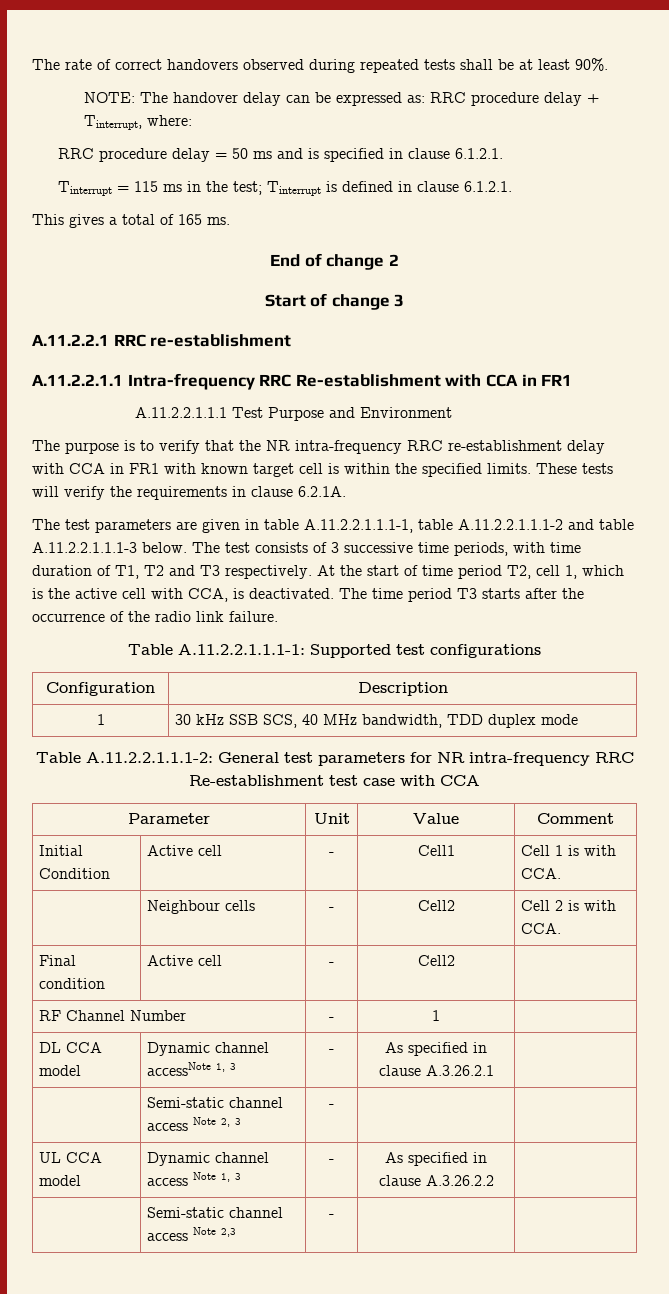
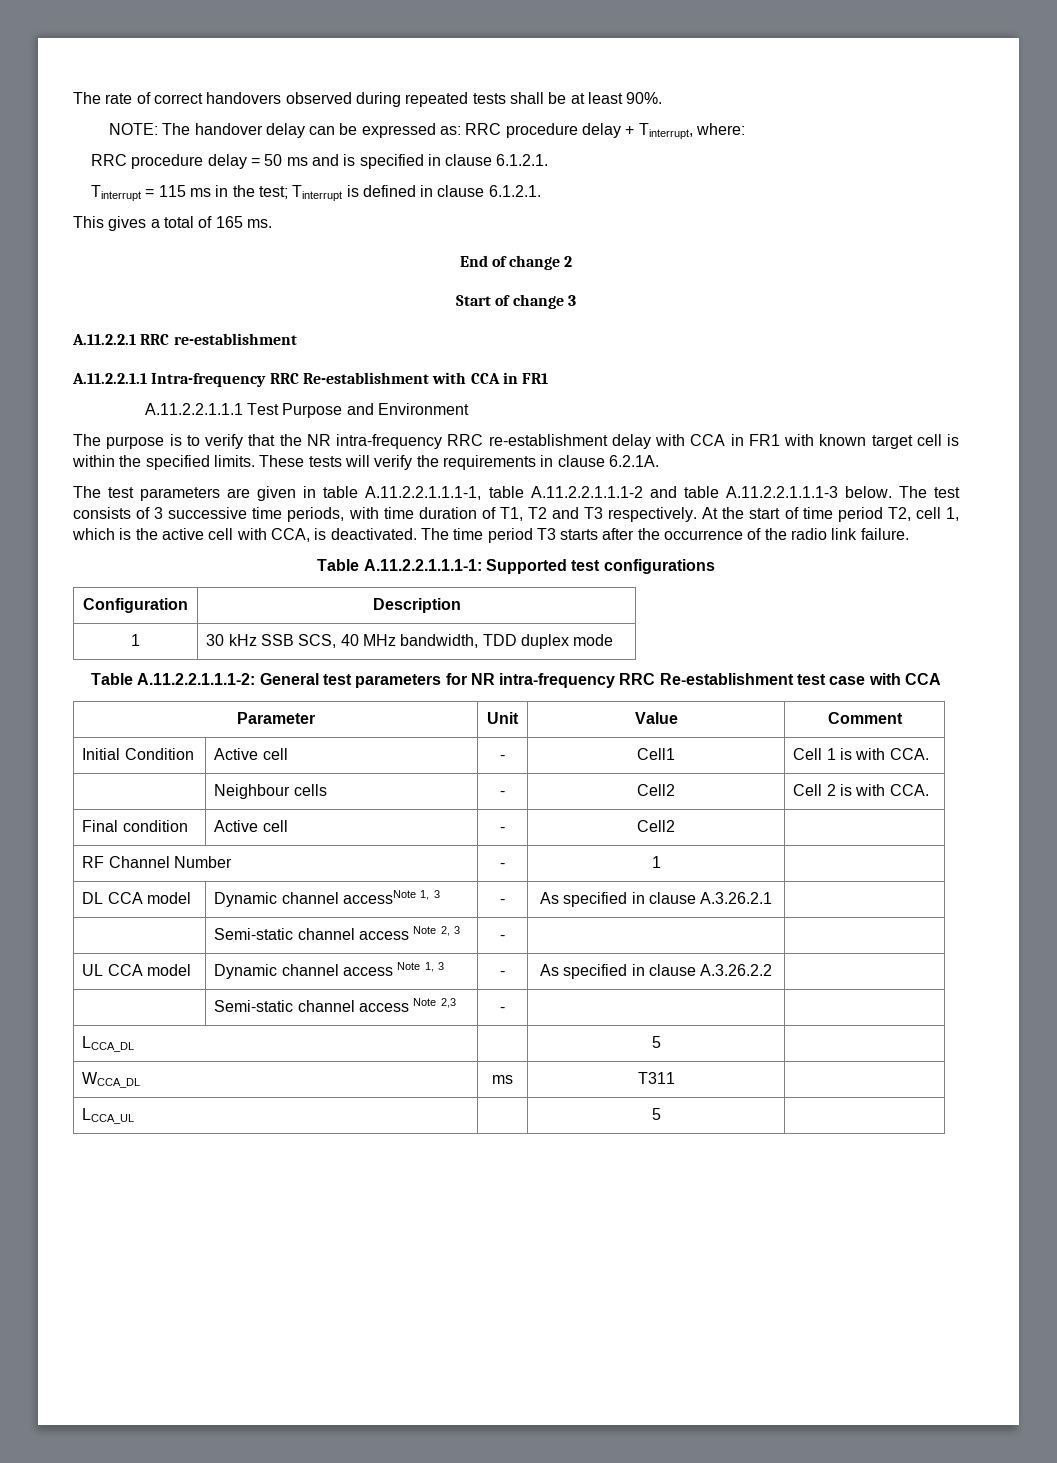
(334, 1216) none -> [82,1036,135,1052] [651,1036,661,1048] [82,1072,141,1088] [492,1075,513,1084] [637,1072,675,1084] [82,1108,135,1124] [651,1108,661,1120] // LCCA_DL | | 5 | // WCCA_DL | ms | T311 | // LCCA_UL | | 5 |

